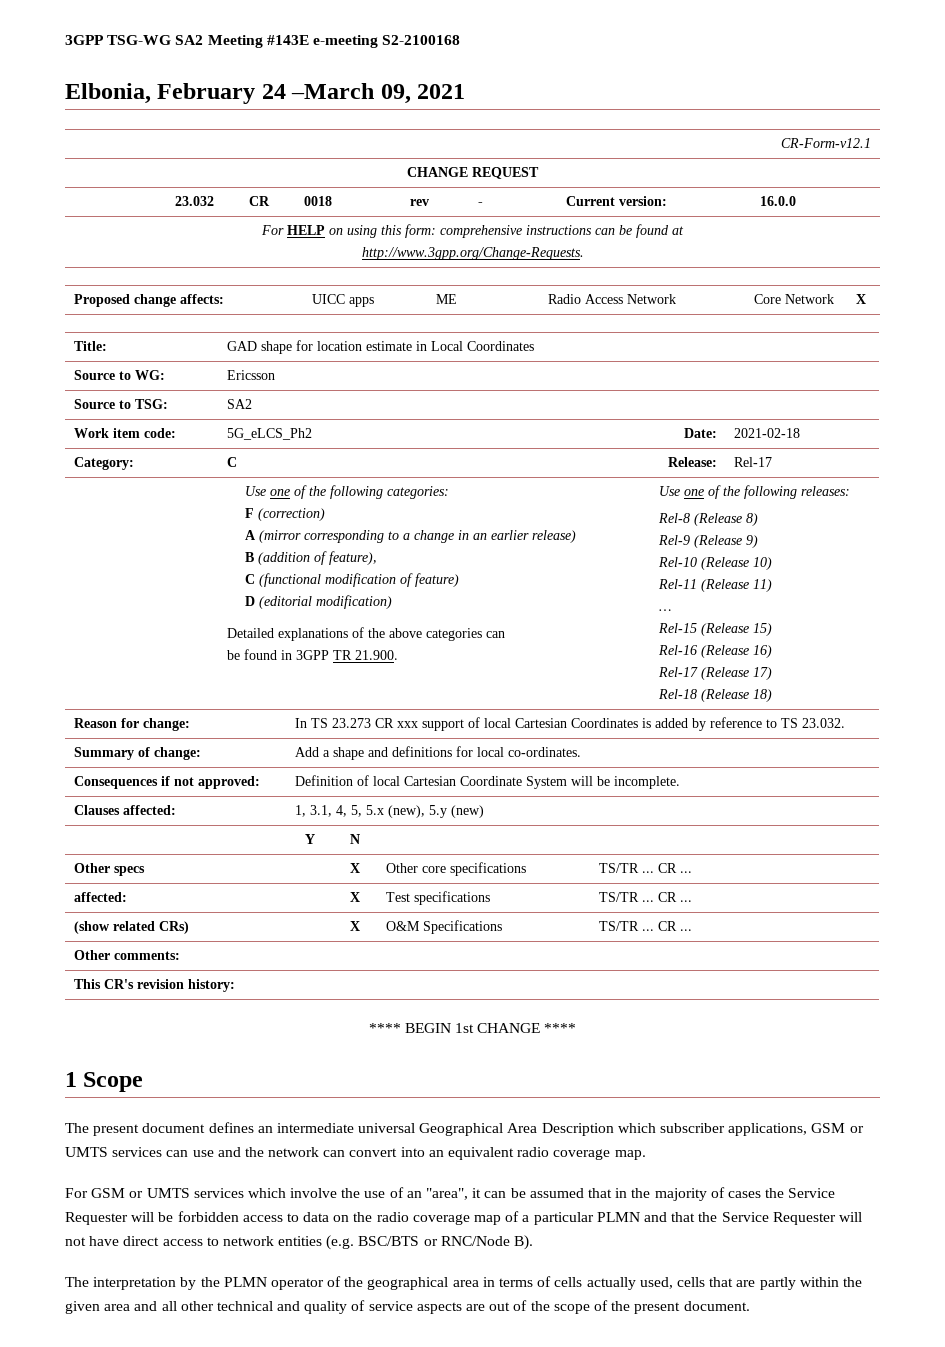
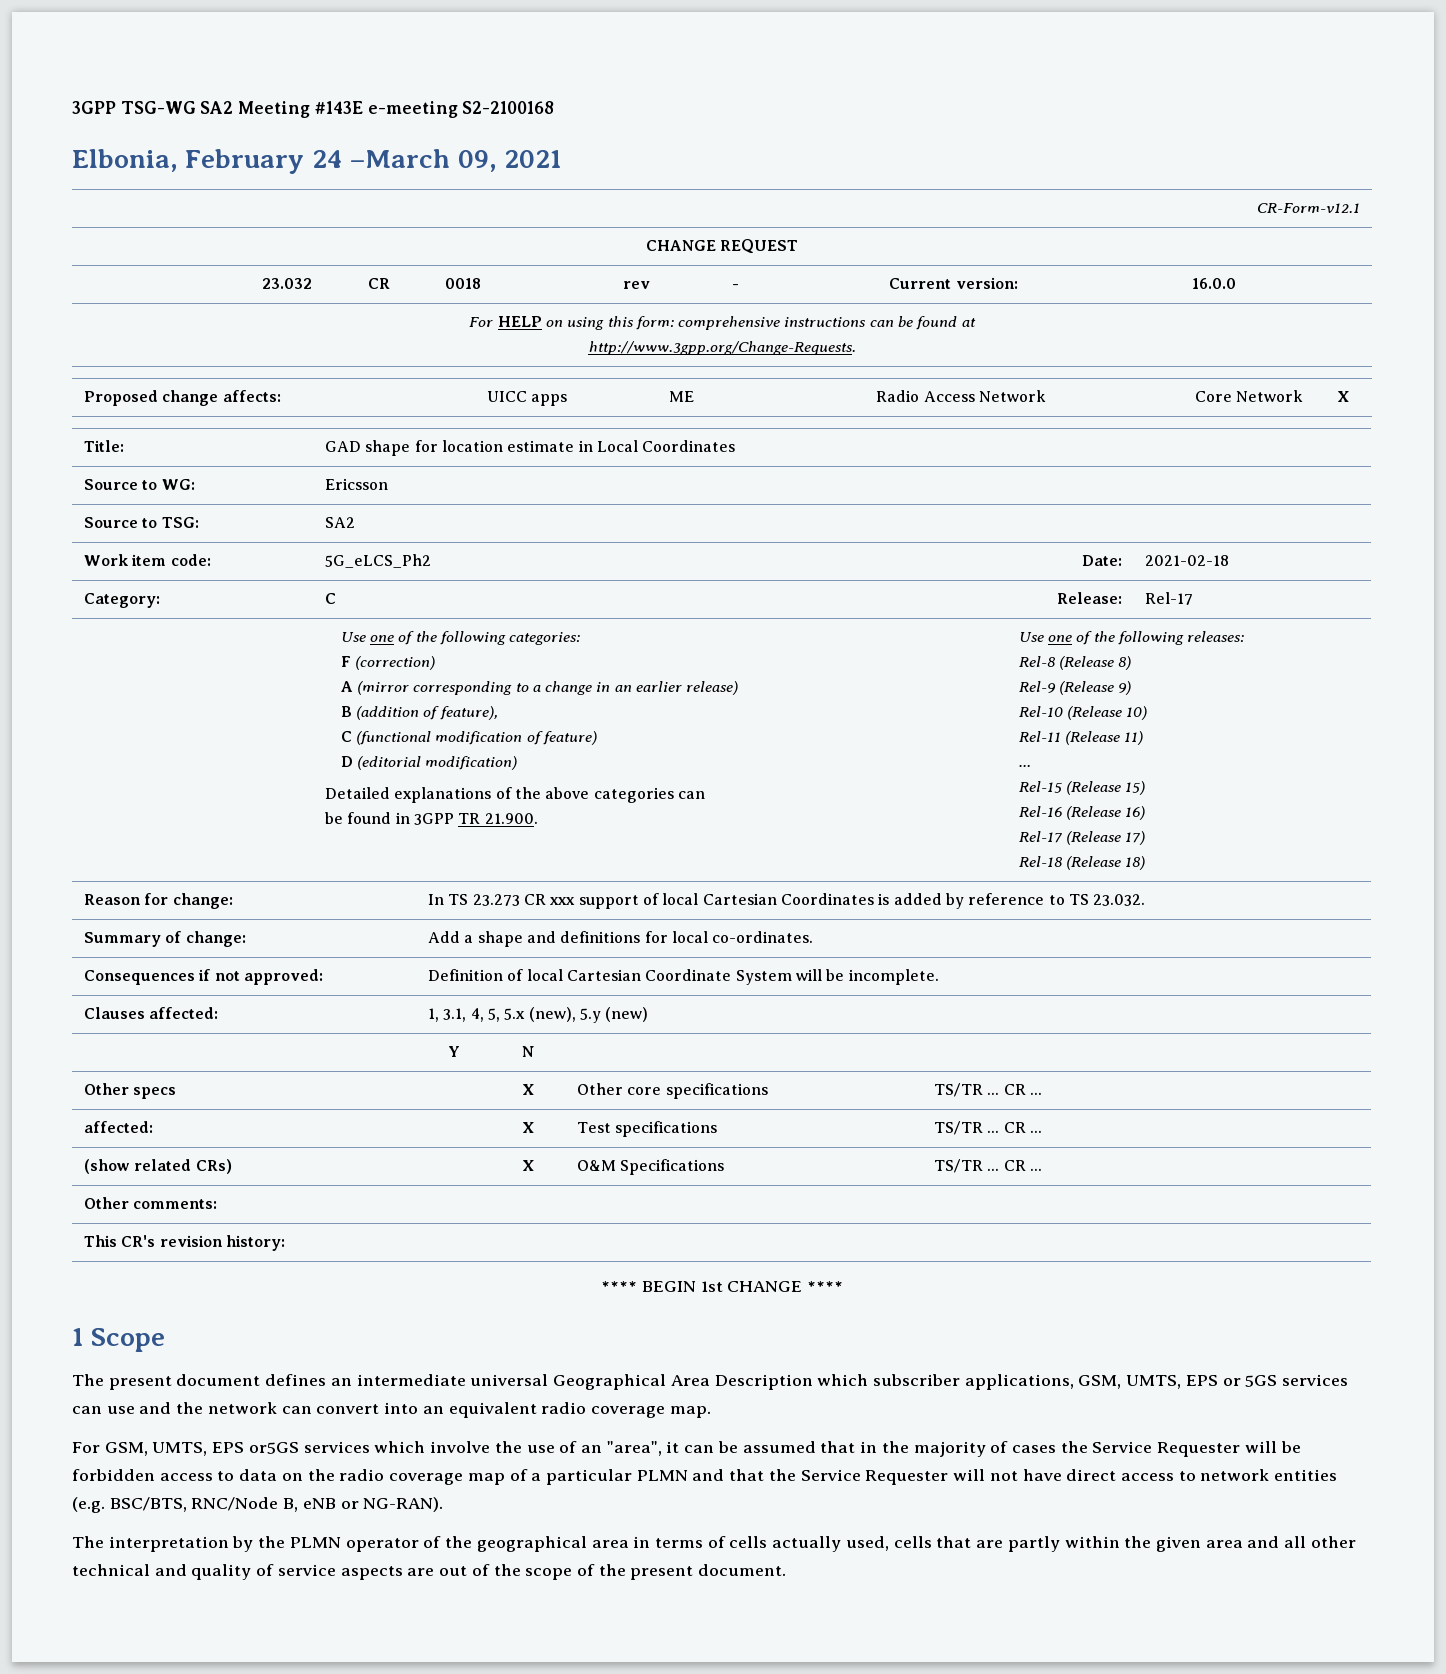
[811,1123,864,1133] [65,1147,108,1157] GSM or UMTS -> [1078,1375,1278,1389] GSM, UMTS, EPS or 5GS
[91,1188,190,1198] GSM or UMTS -> [104,1442,299,1456] GSM, UMTS, EPS or5GS
[358,1235,534,1250] BSC/BTS or RNC/Node B). -> [109,1497,444,1512] BSC/BTS, RNC/Node B, eNB or NG-RAN).

